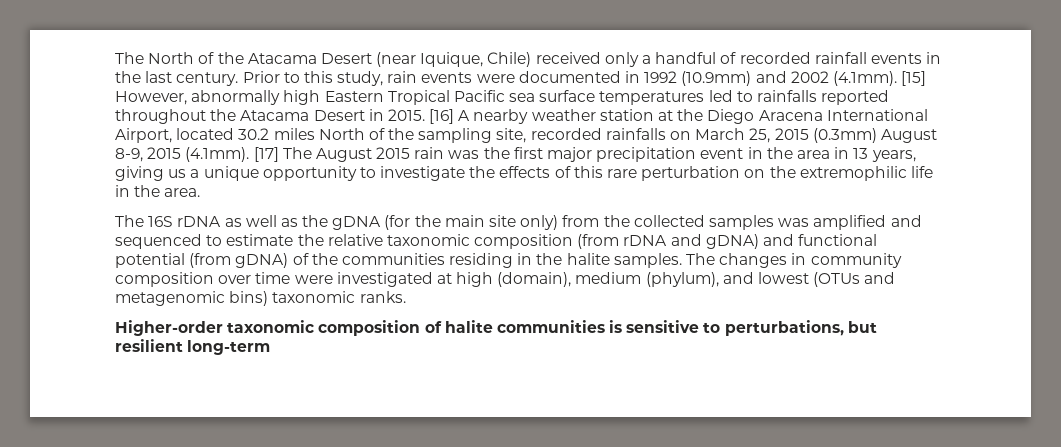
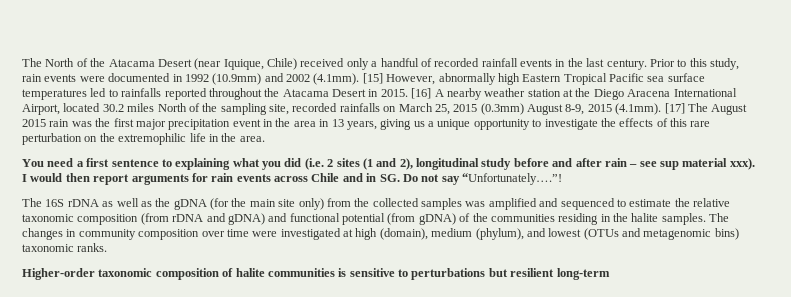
(201, 192) none -> [22,158,755,170] [22,173,562,185] // You need a first sentence to explaining what you did (i.e. 2 sites (1 and 2), longitudinal study before and after rain – see sup material xxx). I would then report arguments for rain events across Chile and in SG. Do not say “Unfortunately….”!
[724,320,844,336] perturbations, -> [411,268,486,280] perturbations

